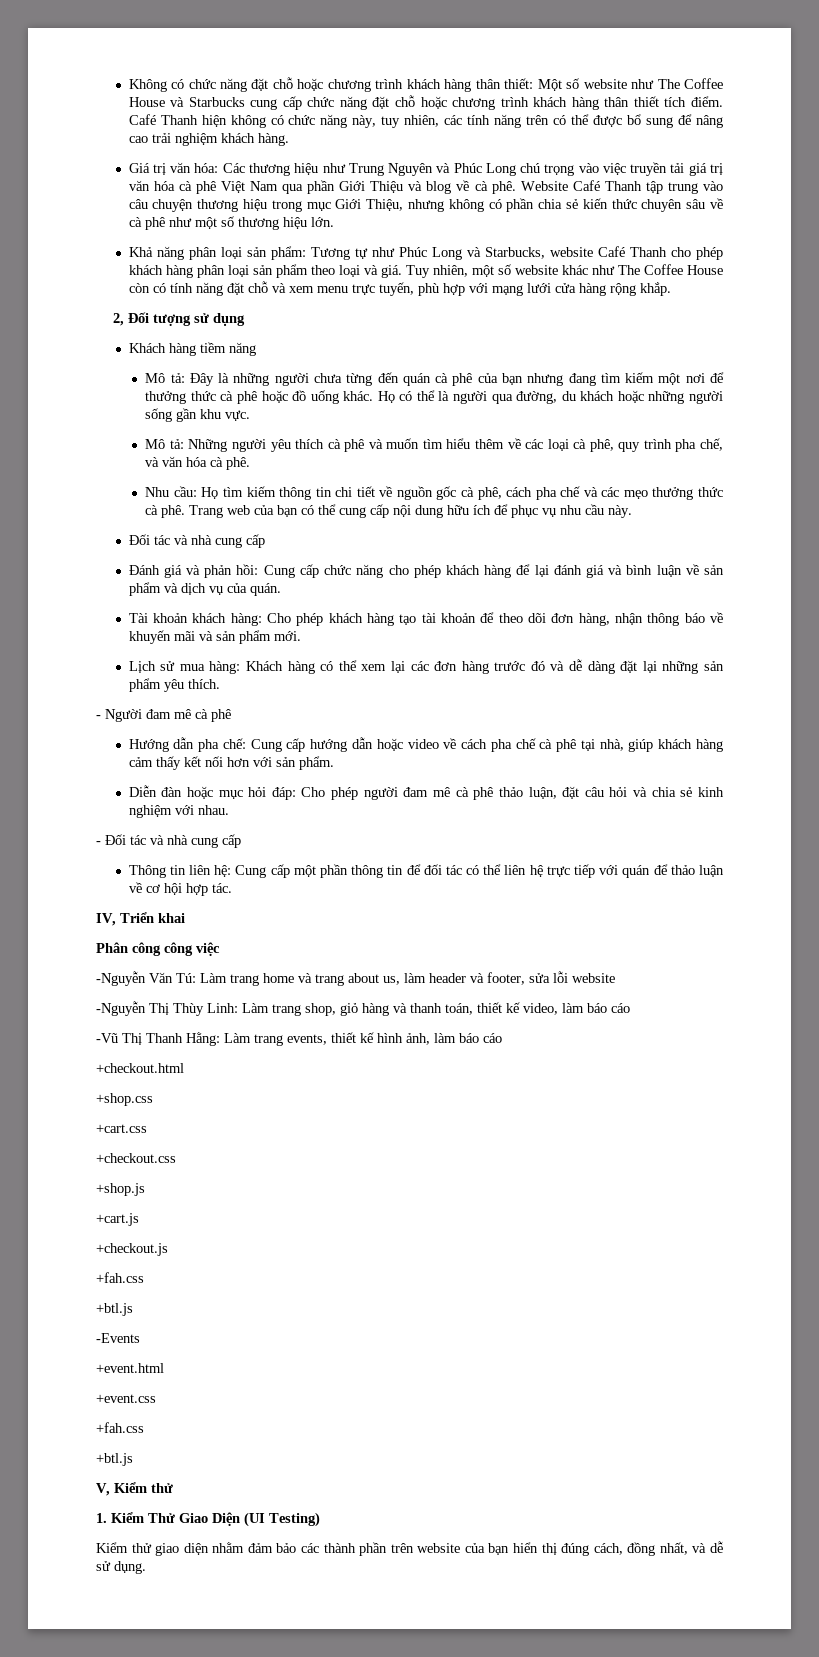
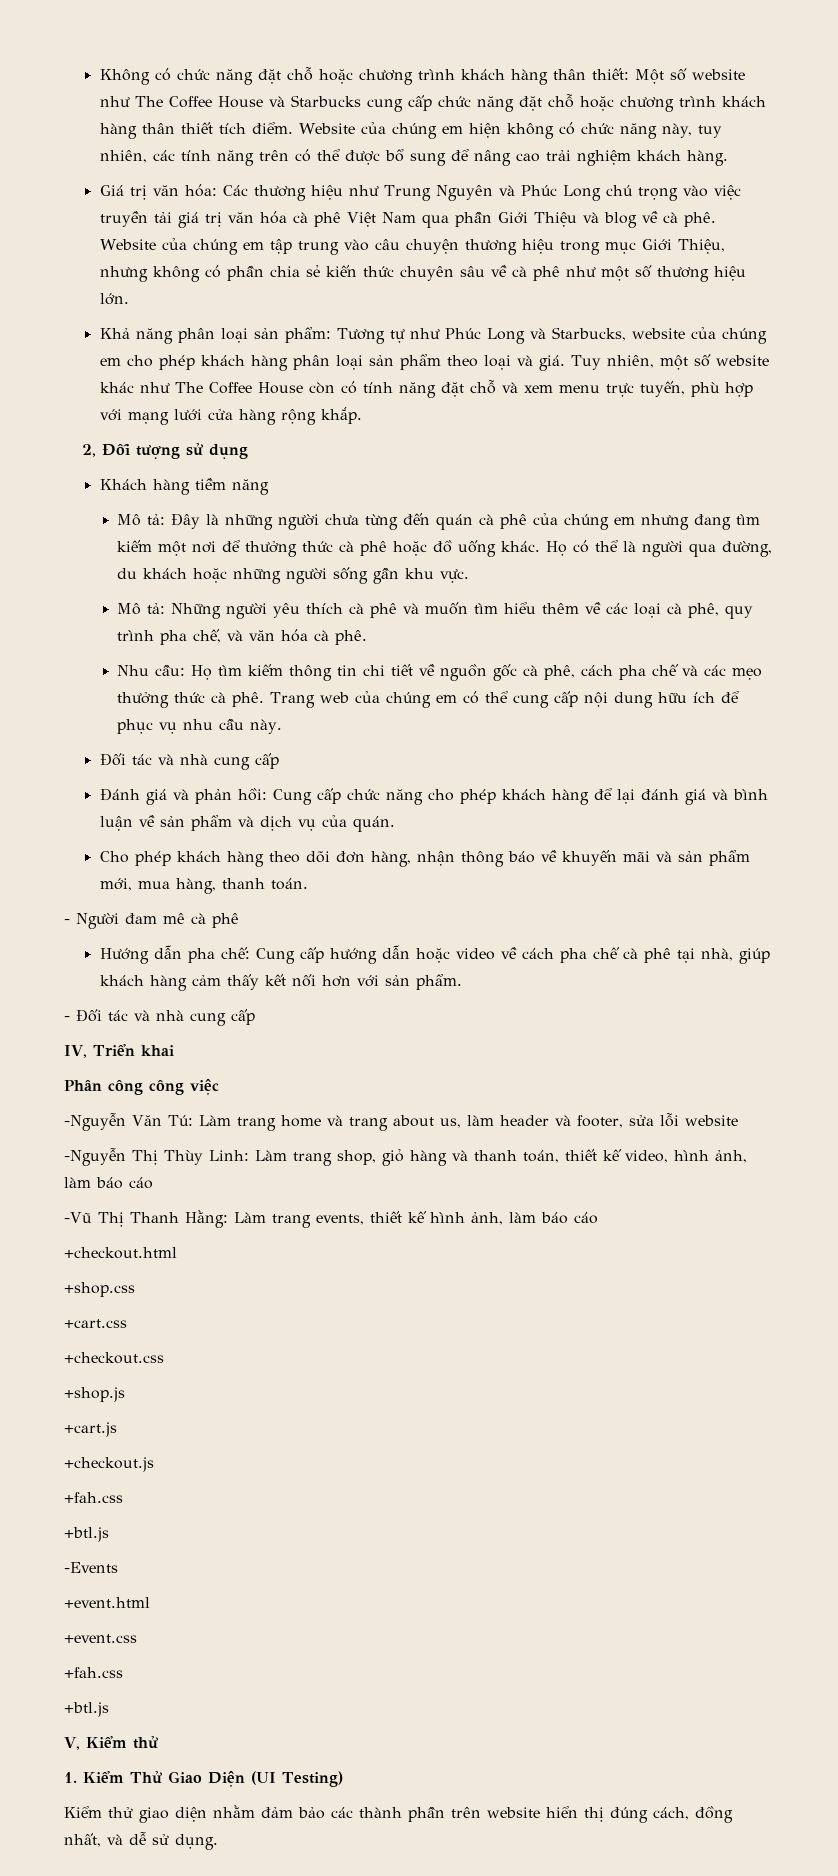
[128,114,198,125] Café Thanh -> [298,122,463,139] Website của chúng em
[572,180,642,191] Café Thanh -> [161,238,264,255] của chúng em
[597,246,667,257] Café Thanh -> [690,327,767,344] [99,358,121,366] của chúng em
[501,373,523,385] bạn -> [564,514,636,530] chúng em
[277,505,299,517] bạn -> [386,692,458,708] chúng em
[128,612,495,626] Tài khoản khách hàng: Cho phép khách hàng tạo tài khoản để -> [99,851,264,867] Cho phép khách hàng
[273,631,301,641] [128,659,724,674] [128,678,220,692] mới. // Lịch sử mua hàng: Khách hàng có thể xem lại các đơn hàng trước đó và dễ dàng đặt lại những sản phẩm yêu thích. -> [99,878,308,894] mới, mua hàng, thanh toán.
[128,785,725,800] [128,805,229,818] // Diễn đàn hoặc mục hỏi đáp: Cho phép người đam mê cà phê thảo luận, đặt câu hỏi và chia sẻ kinh nghiệm với nhau. -> (462, 982) none
[128,864,724,878] [128,882,232,896] // Thông tin liên hệ: Cung cấp một phần thông tin để đối tác có thể liên hệ trực tiếp với quán để thảo luận về cơ hội hợp tác. -> (255, 1017) none
(558, 1009) none -> [674,1150,747,1163] hình ảnh,
[464,1543,510,1555] của bạn -> (540, 1812) none

